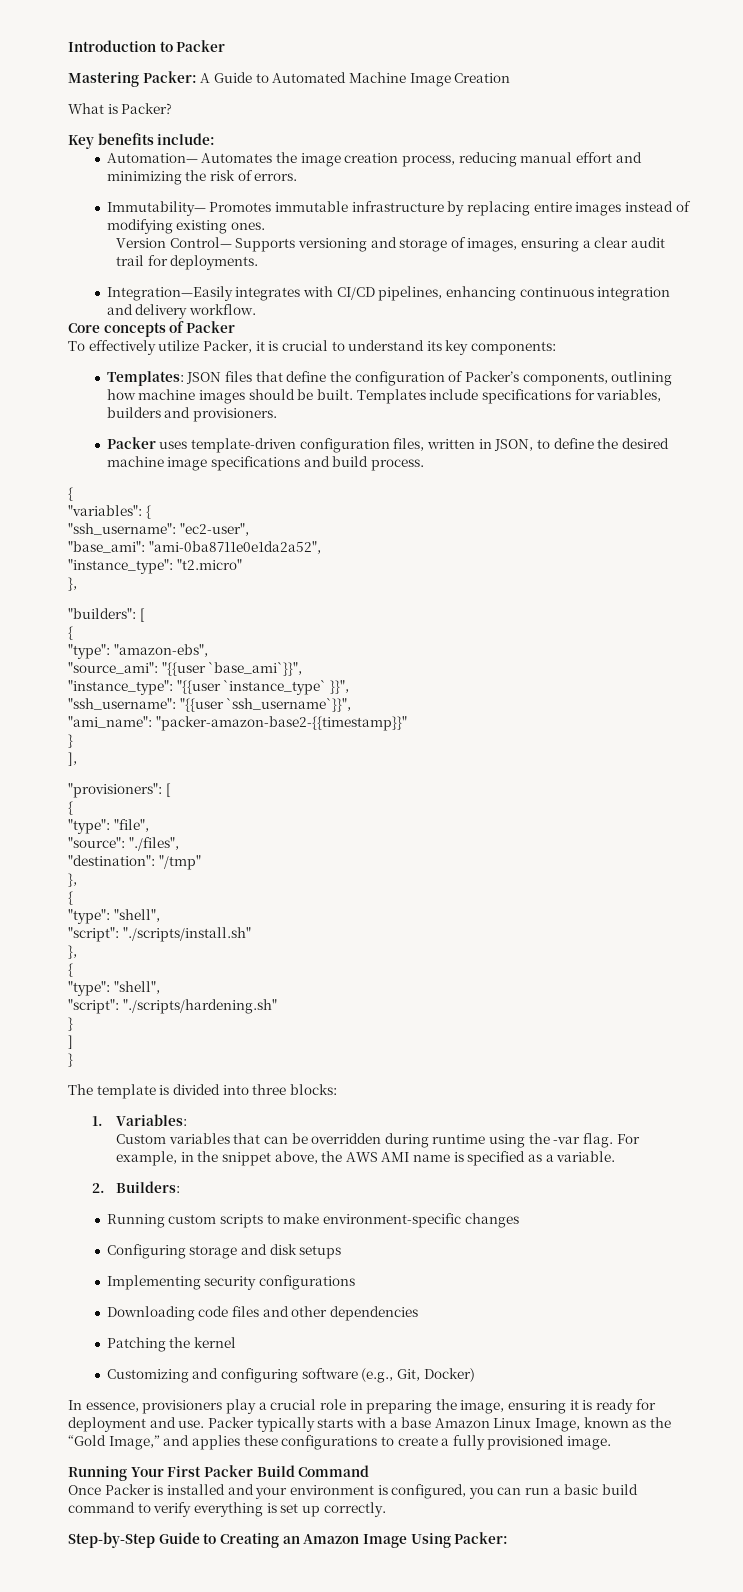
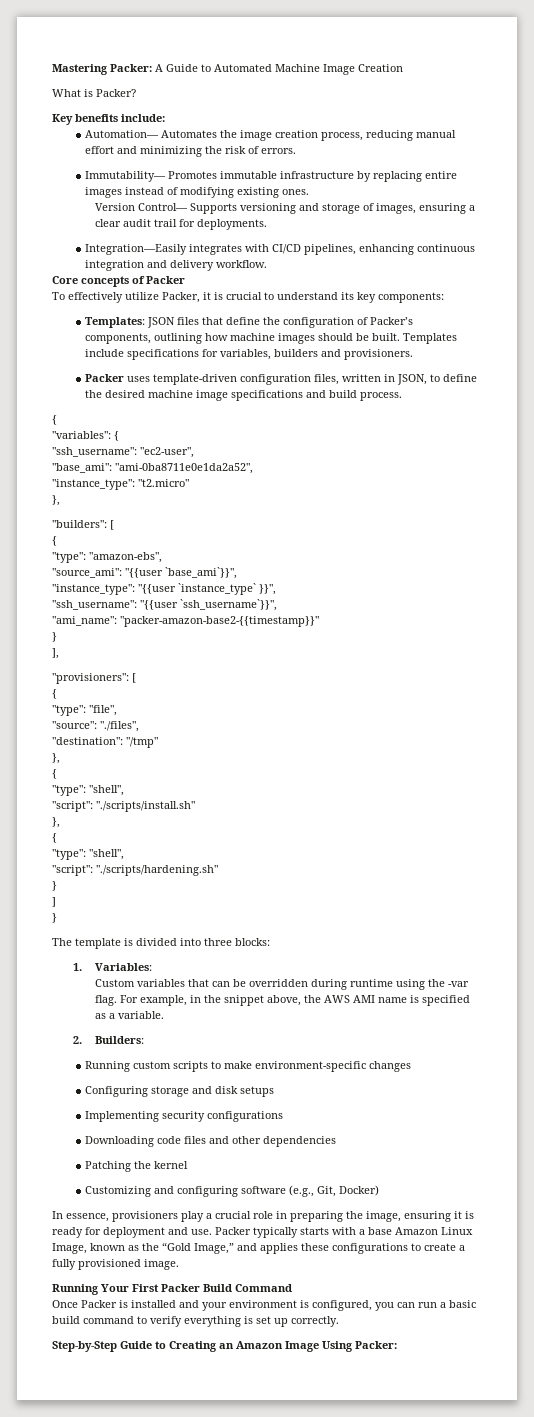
[68,40,226,52] Introduction to Packer // -> (52, 69) none

